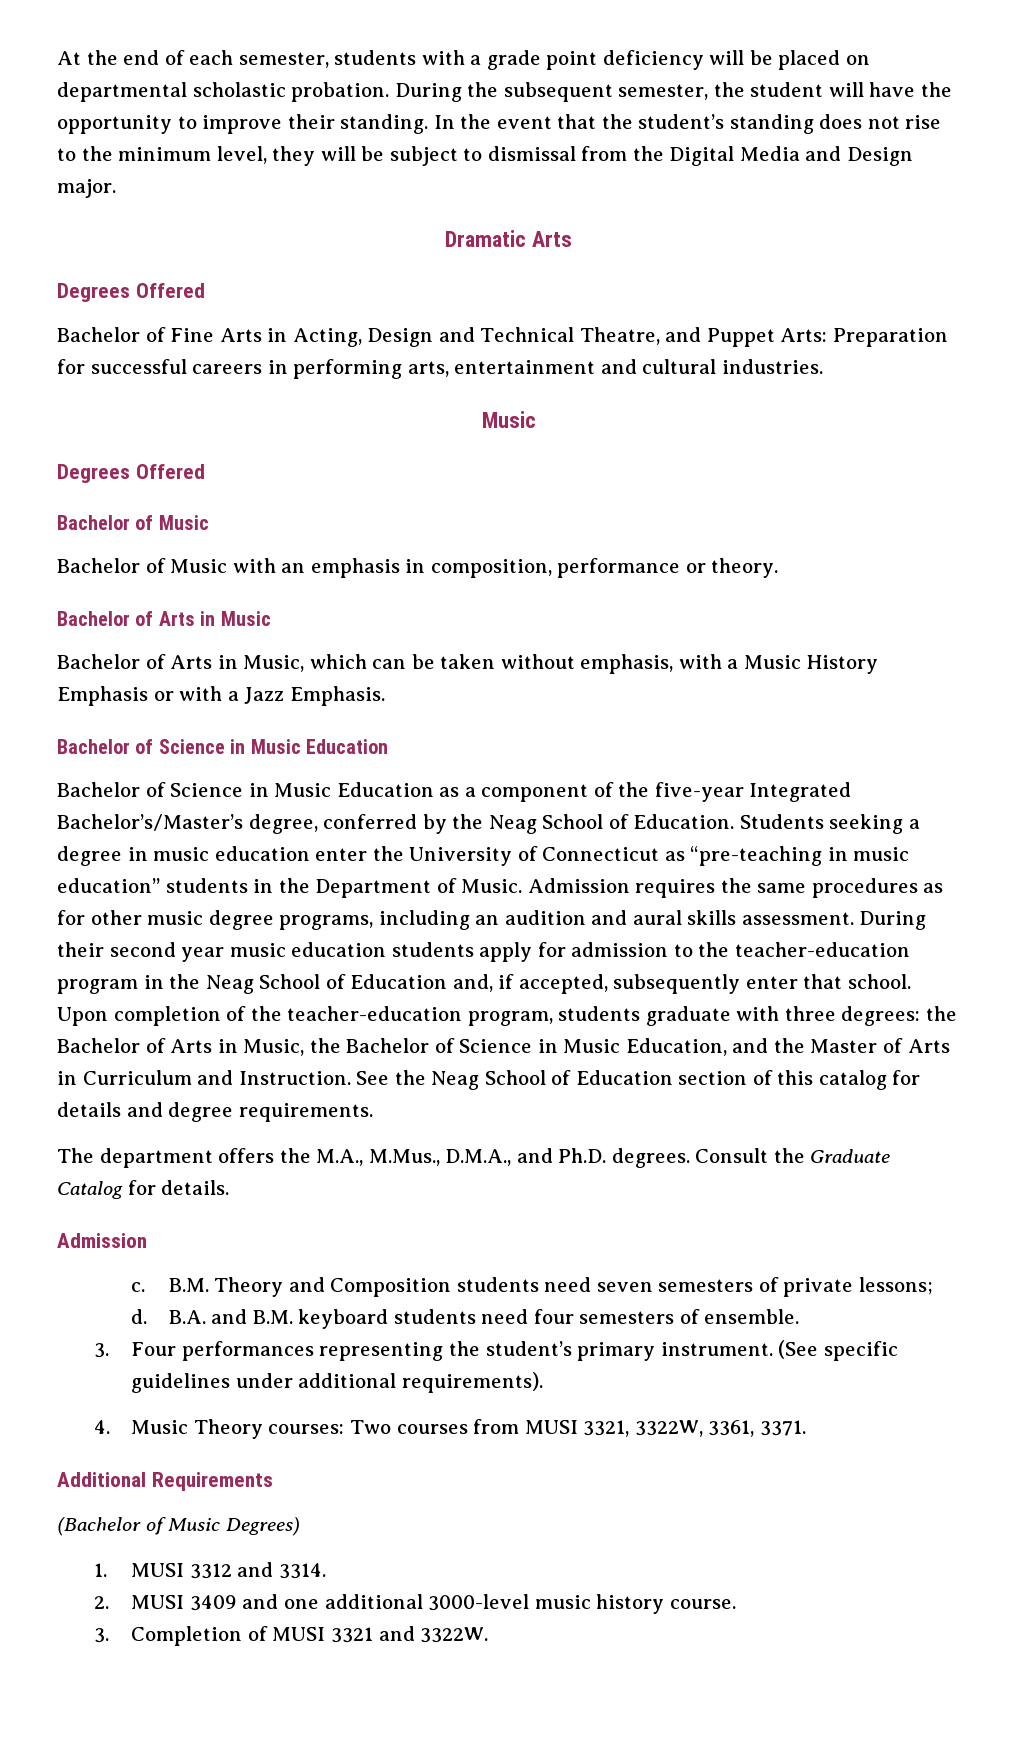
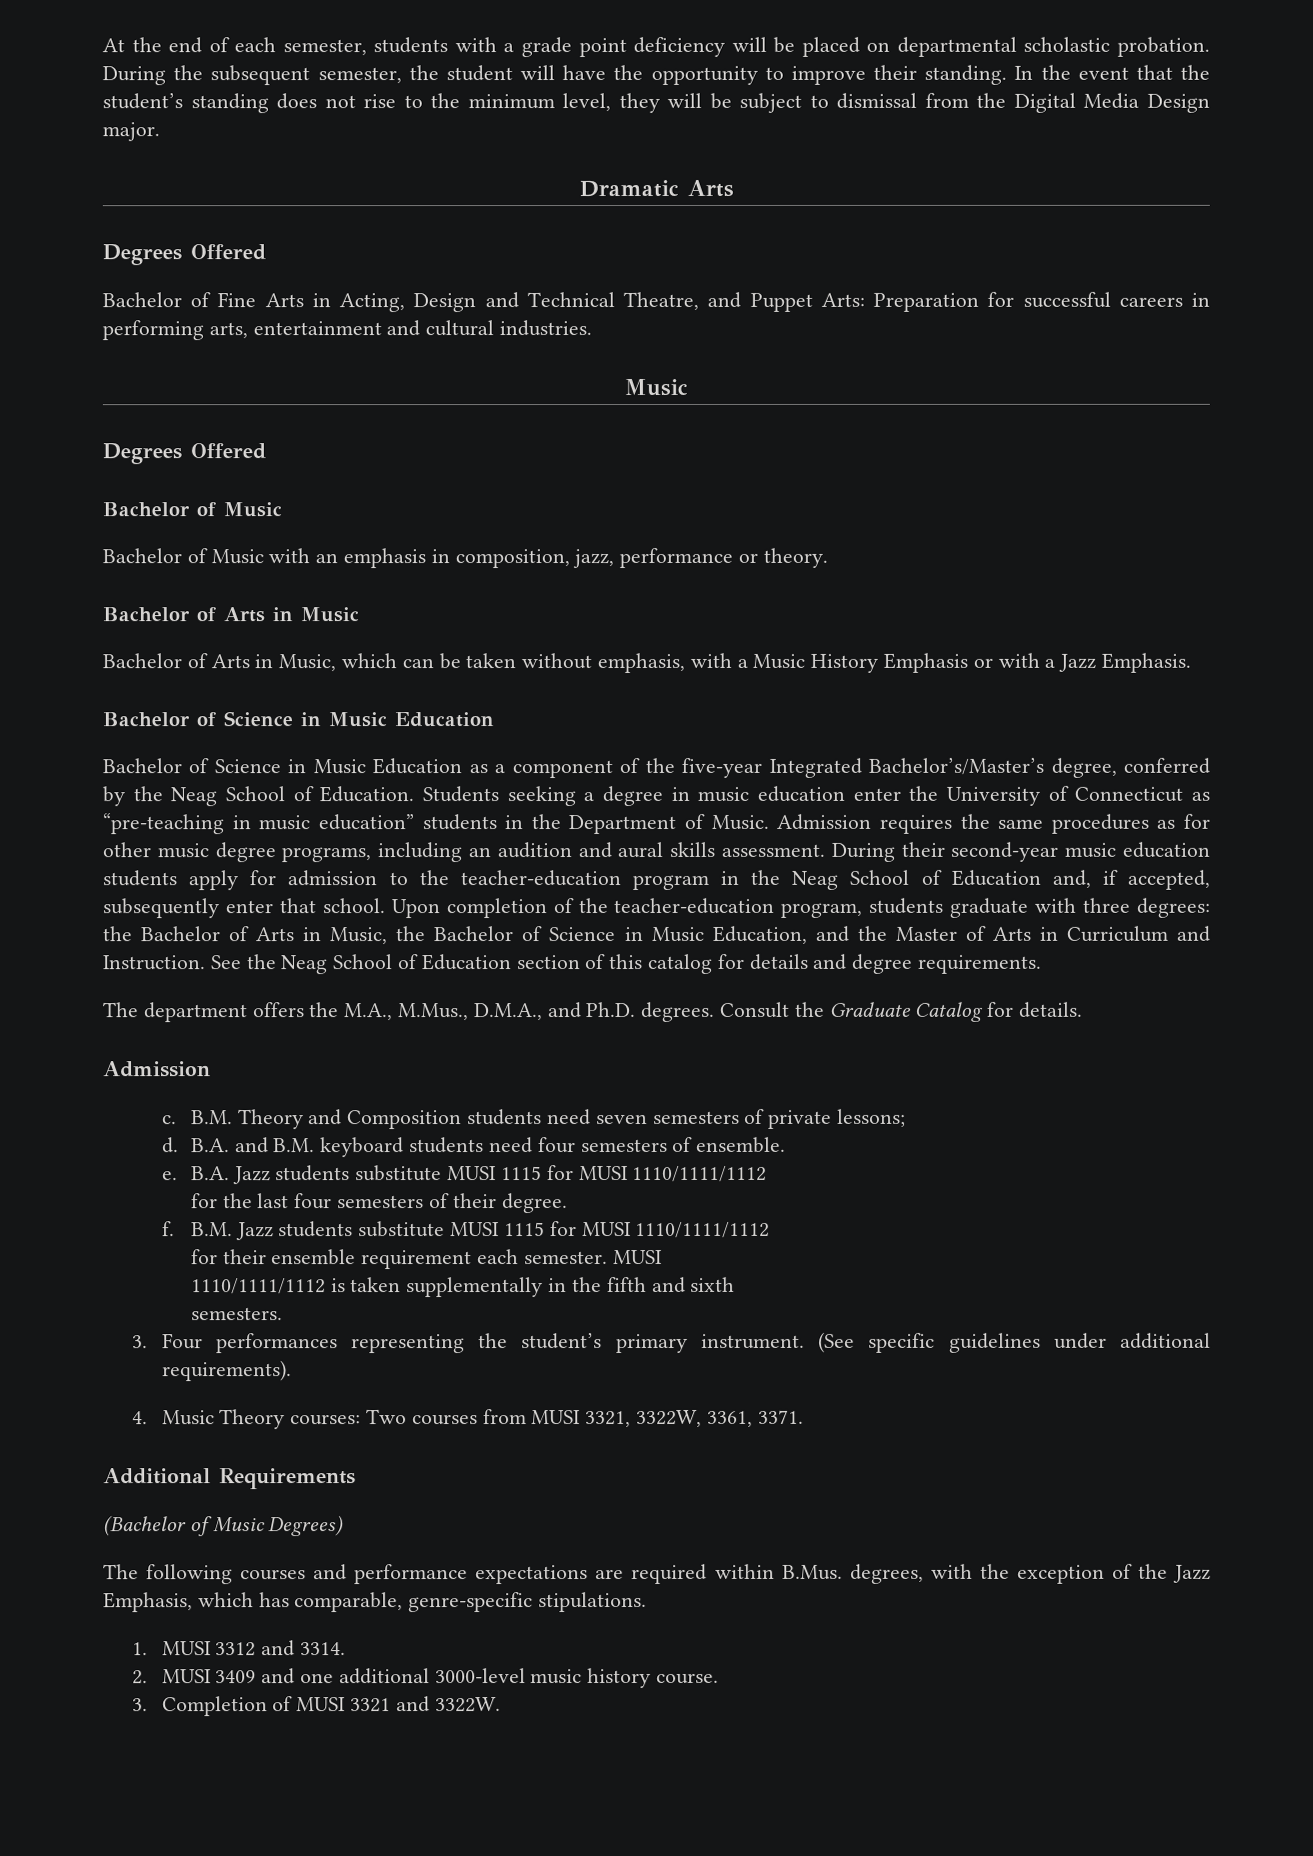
[805,146,842,161] and -> (1140, 100) none
(552, 568) none -> [572,549,615,569] jazz,
[109,942,225,962] second year -> [950,841,1059,862] second-year
(800, 1316) none -> [161,1165,768,1185] [190,1193,568,1214] [161,1221,771,1241] [190,1249,663,1270] [190,1276,736,1298] [190,1307,283,1321] // e. B.A. Jazz students substitute MUSI 1115 for MUSI 1110/1111/1112 // for the last four semesters of their degree. // f. B.M. Jazz students substitute MUSI 1115 for MUSI 1110/1111/1112 // for their ensemble requirement each semester. MUSI // 1110/1111/1112 is taken supplementally in the fifth and sixth // semesters.
(300, 1526) none -> [103,1563,1211,1585] [103,1592,648,1613] // The following courses and performance expectations are required within B.Mus. degrees, with the exception of the Jazz Emphasis, which has comparable, genre-specific stipulations.

